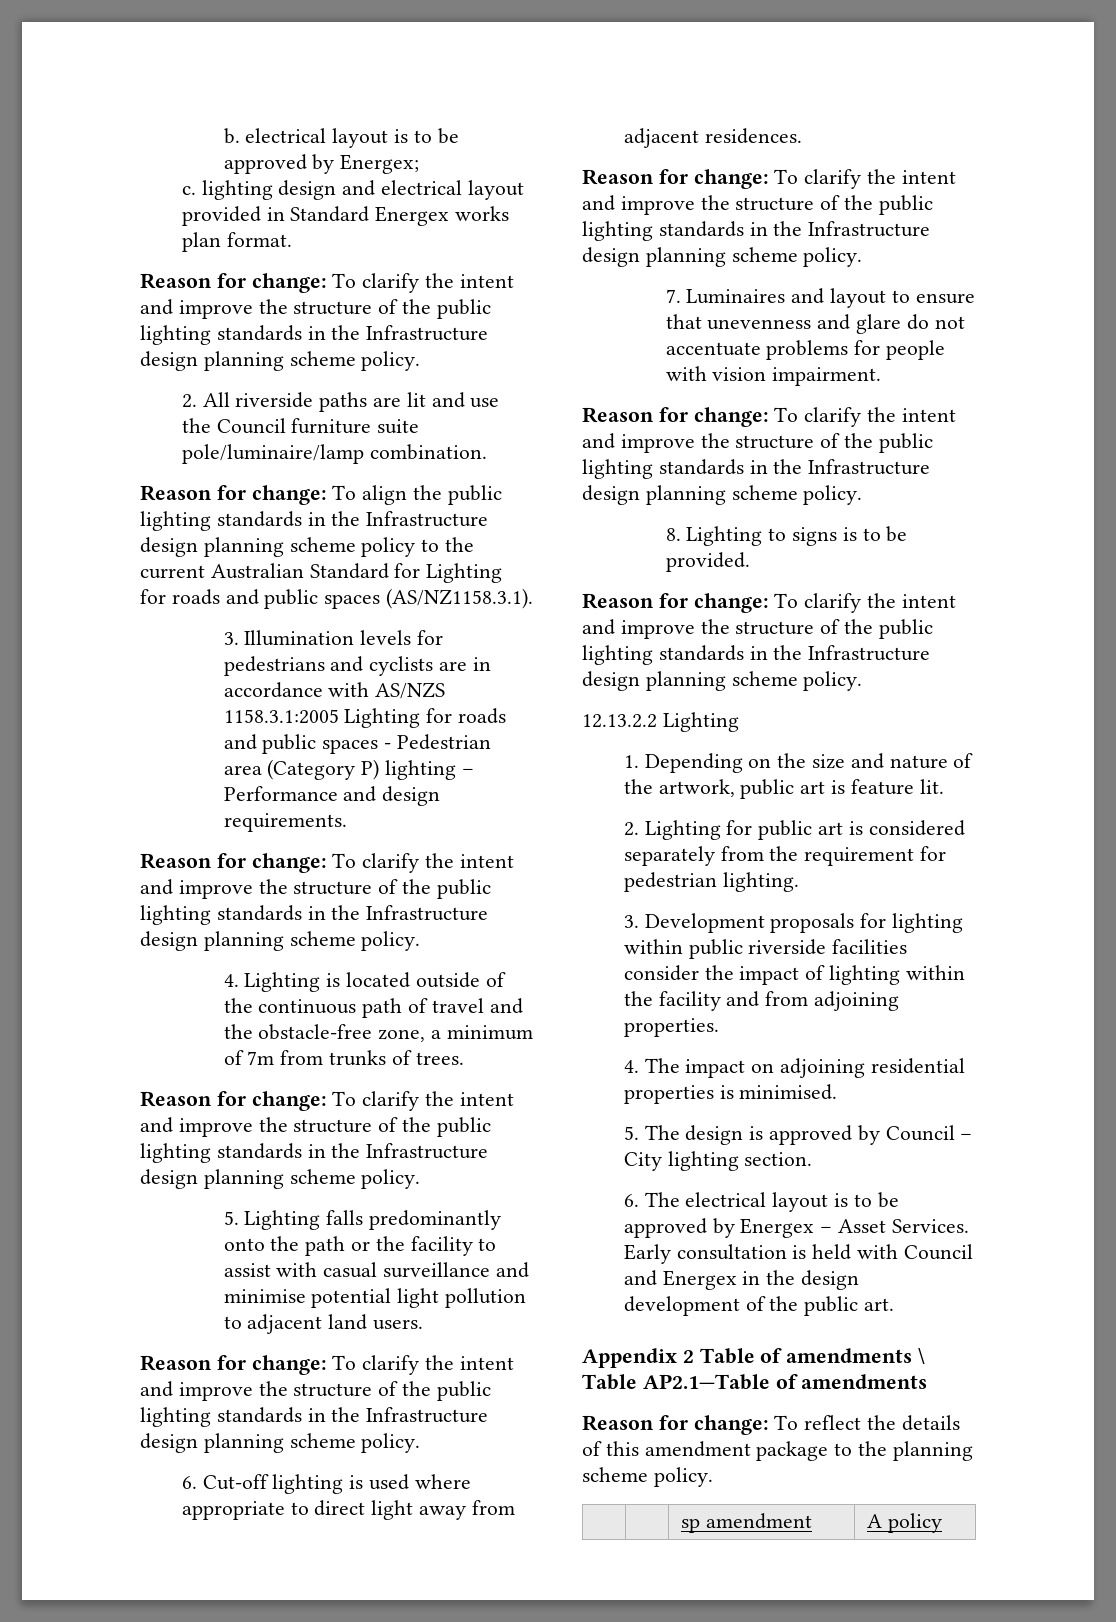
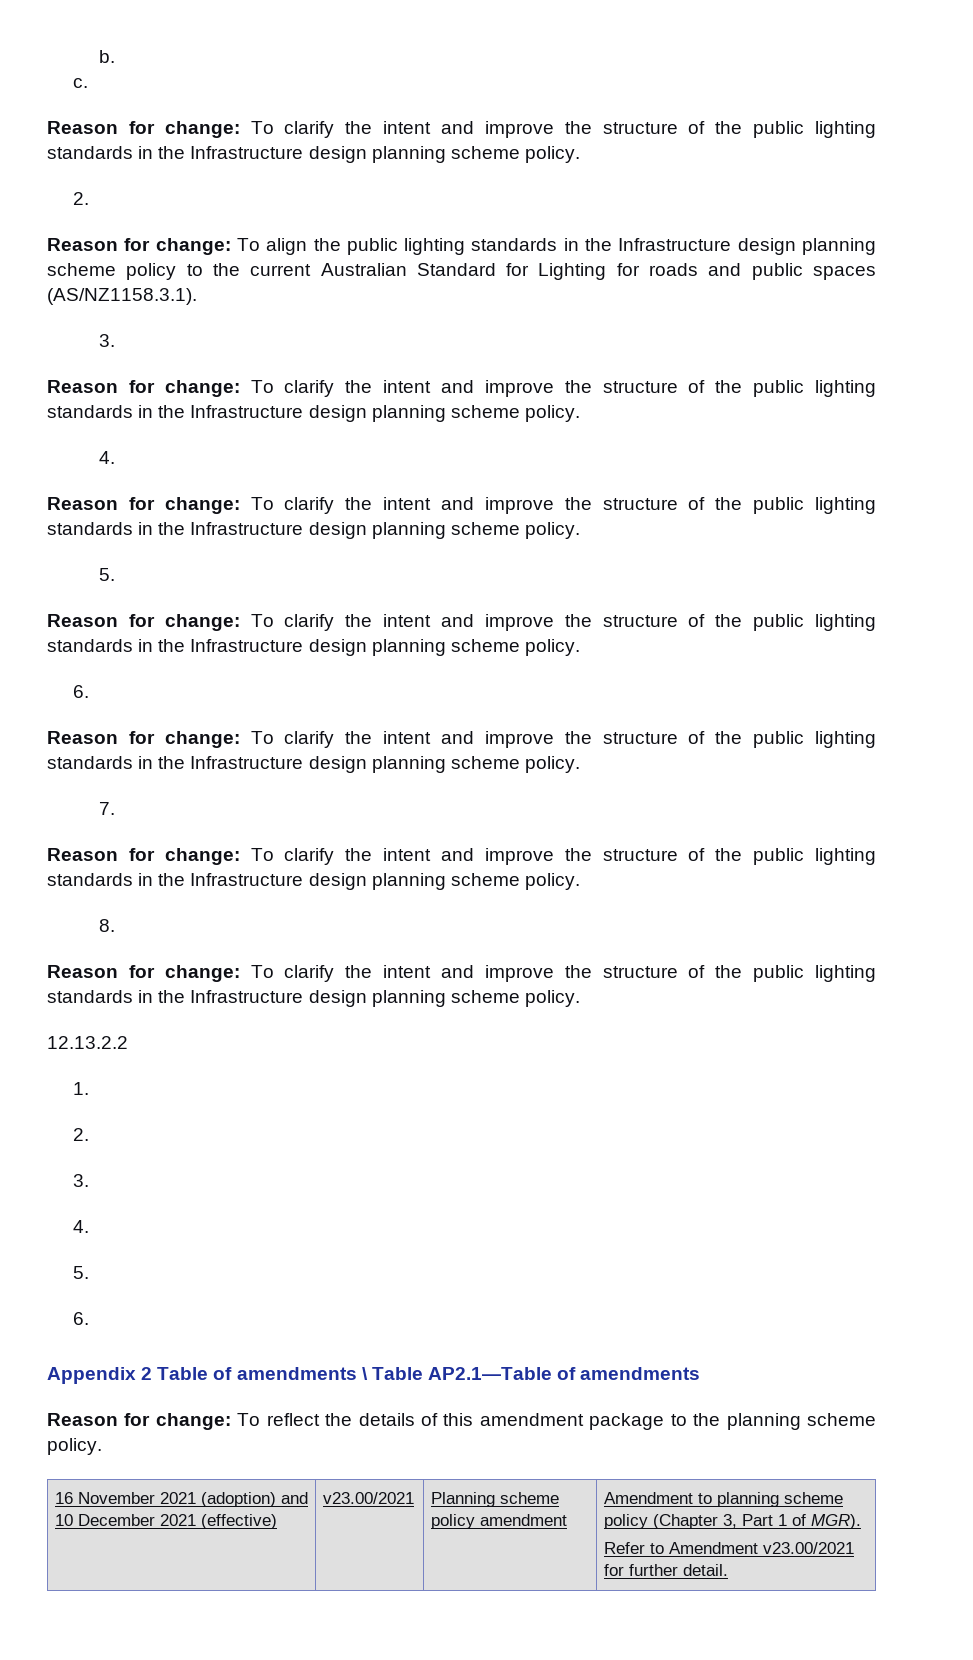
[245,128,459,148] [223,154,420,174] [181,180,524,200] [181,206,509,226] [181,232,292,252] electrical layout is to be approved by Energex; // c. lighting design and electrical layout provided in Standard Energex works plan format. -> [72,78,88,88] // c.
[202,392,500,412] [181,418,420,434] [181,444,487,464] All riverside paths are lit and use the Council furniture suite pole/luminaire/lamp combination. -> (89, 198) none
[244,630,443,646] [223,656,491,676] [223,682,446,699] [223,708,506,728] [223,734,491,754] [223,759,474,780] [223,786,441,806] [223,813,347,832] Illumination levels for pedestrians and cyclists are in accordance with AS/NZS 1158.3.1:2005 Lighting for roads and public spaces - Pedestrian area (Category P) lighting – Performance and design requirements. -> (115, 340) none
[244,972,506,992] [223,998,523,1018] [223,1024,533,1042] [223,1050,464,1066] Lighting is located outside of the continuous path of travel and the obstacle-free zone, a minimum of 7m from trunks of trees. -> (115, 457) none
[244,1210,501,1230] [223,1236,497,1256] [223,1262,529,1278] [223,1288,526,1308] [223,1314,423,1334] Lighting falls predominantly onto the path or the facility to assist with casual surveillance and minimise potential light pollution to adjacent land users. -> (115, 574) none
[202,1474,471,1494] [181,1500,515,1520] [623,128,802,148] Cut-off lighting is used where appropriate to direct light away from adjacent residences. -> (89, 691) none
[686,288,975,308] [665,314,965,334] [665,340,945,360] [665,366,882,386] Luminaires and layout to ensure that unevenness and glare do not accentuate problems for people with vision impairment. -> (115, 808) none
[686,526,908,546] [665,552,750,572] Lighting to signs is to be provided. -> (115, 925) none
[662,712,739,732] Lighting -> (128, 1042) none
[644,753,974,773] [623,779,944,799] [623,820,965,840] [623,846,946,866] [623,872,799,892] [623,913,963,933] [623,939,908,959] [623,965,965,985] [623,991,899,1011] [623,1018,719,1037] [623,1058,965,1078] [623,1084,838,1104] [623,1125,973,1145] [623,1151,813,1171] [623,1192,899,1212] [623,1218,969,1238] [623,1244,973,1264] [623,1270,859,1290] [623,1296,894,1316] Depending on the size and nature of the artwork, public art is feature lit. // 2. Lighting for public art is considered separately from the requirement for pedestrian lighting. // 3. Development proposals for lighting within public riverside facilities consider the impact of lighting within the facility and from adjoining properties. // 4. The impact on adjoining residential properties is minimised. // 5. The design is approved by Council – City lighting section. // 6. The electrical layout is to be approved by Energex – Asset Services. Early consultation is held with Council and Energex in the design development of the public art. -> [72,1128,89,1141] [72,1174,89,1187] [72,1220,89,1233] [72,1266,89,1279] [72,1312,89,1325] // 2. // 3. // 4. // 5. // 6.
[681,1513,813,1533] [867,1513,943,1533] | | sp amendment | A policy -> [54,1492,308,1507] [54,1514,277,1529] [322,1492,414,1504] [430,1492,559,1507] [430,1514,567,1529] [603,1492,843,1507] [603,1514,861,1529] [603,1542,854,1554] [603,1564,728,1576] 16 November 2021 (adoption) and 10 December 2021 (effective) | v23.00/2021 | Planning scheme policy amendment | Amendment to planning scheme policy (Chapter 3, Part 1 of MGR). // Refer to Amendment v23.00/2021 for further detail.

